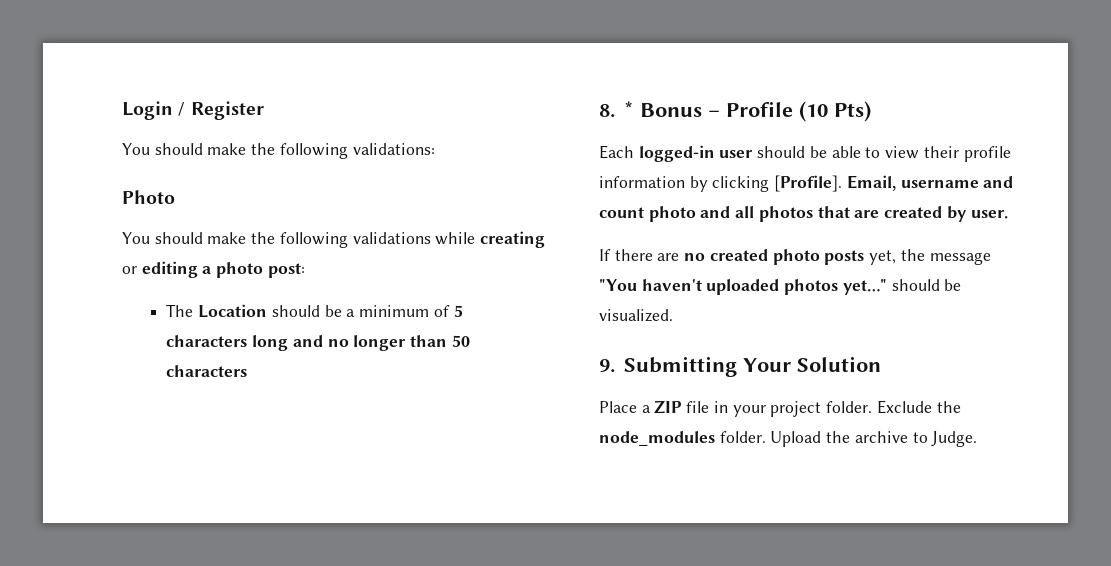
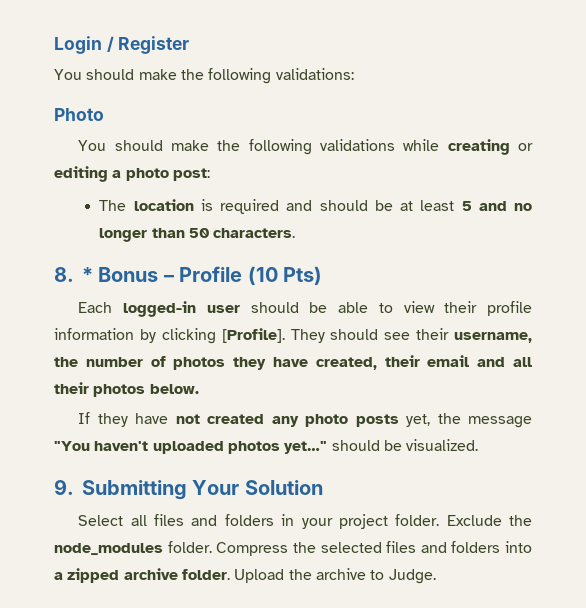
[198,304,463,318] [166,335,289,351] Location should be a minimum of 5 characters long -> [133,199,472,214] location is required and should be at least 5
[166,365,248,377] characters -> [213,228,296,238] characters.
[846,175,1014,191] [599,206,1008,222] [599,249,768,261] Email, username and count photo and all photos that are created by user. // If there are no created -> [290,328,532,343] [54,355,532,370] [54,382,199,397] [78,412,299,427] They should see their username, the number of photos they have created, their email and all their photos below. // If they have not created any
[599,400,710,414] Place a ZIP file -> [78,514,274,526] Select all files and folders
(766, 437) none -> [216,541,532,556] [54,568,230,583] Compress the selected files and folders into a zipped archive folder.

